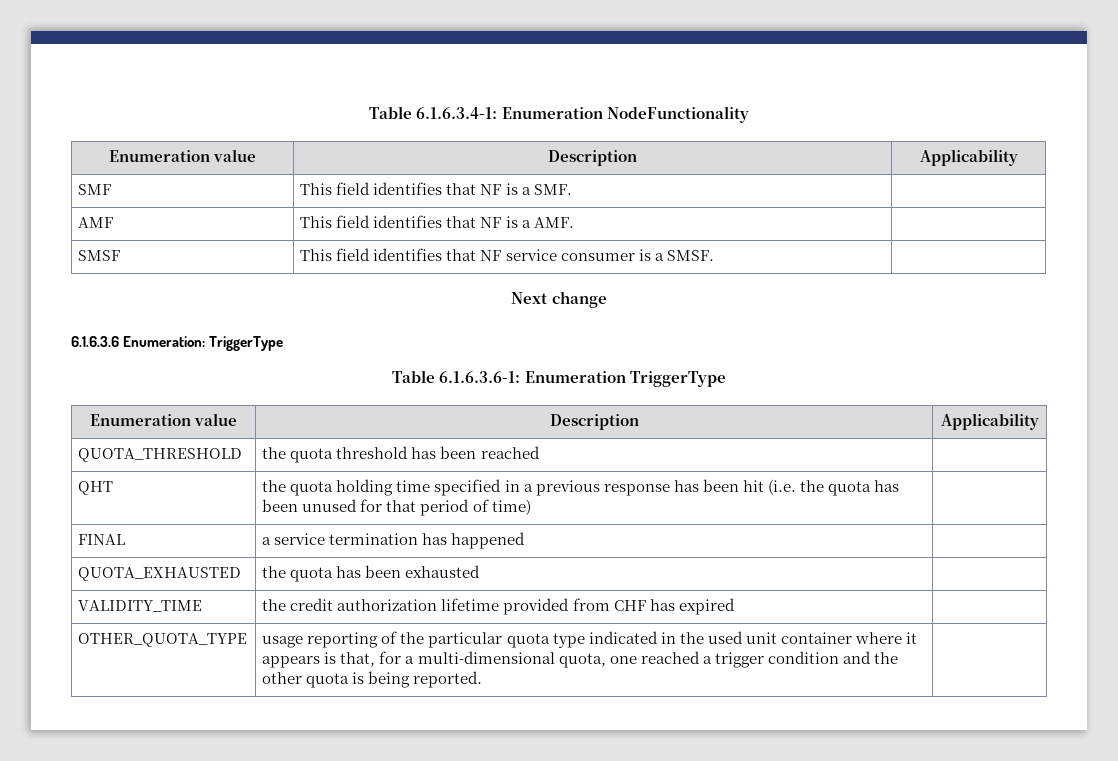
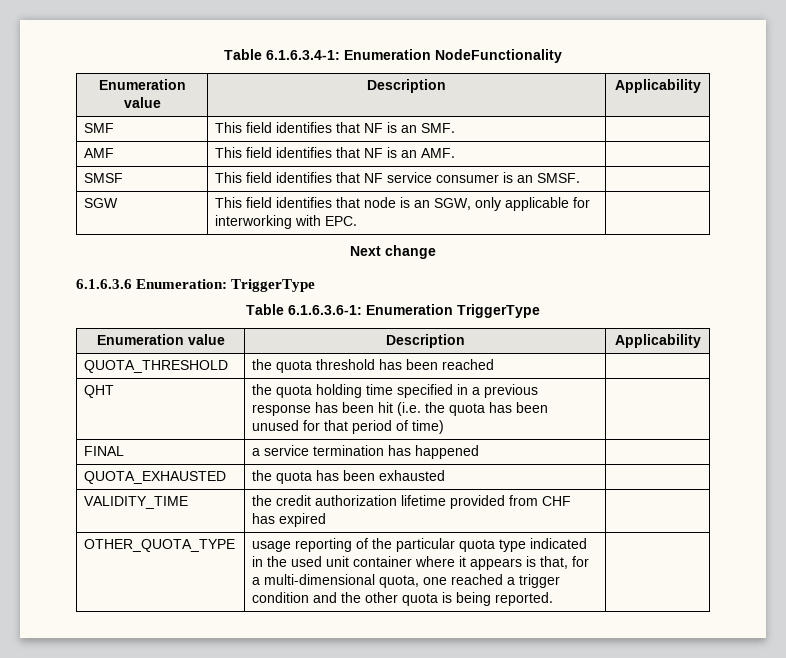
[521,187,531,195] a -> [401,125,418,133] an
[521,220,531,228] a -> [401,150,418,158] an
[654,253,664,261] a -> [517,175,534,183] an
(714, 255) none -> [84,198,119,208] [215,197,591,211] [215,215,358,229] // SGW | This field identifies that node is an SGW, only applicable for interworking with EPC. |

